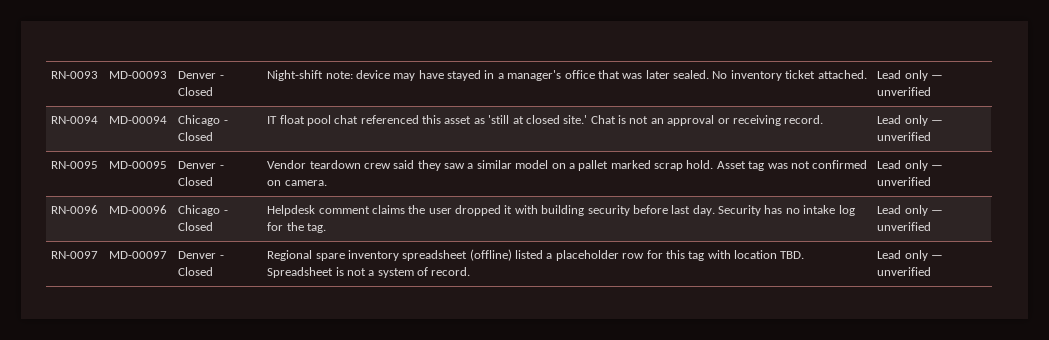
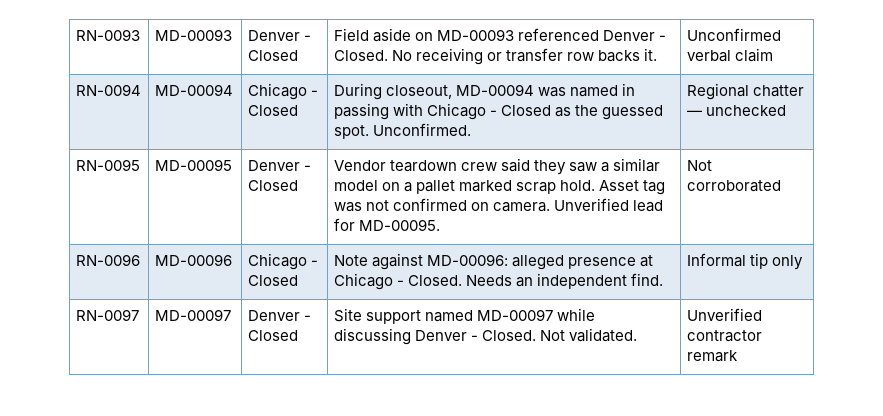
[267,70,867,81] [877,70,943,81] [877,87,932,96] Night-shift note: device may have stayed in a manager's office that was later sealed. No inventory ticket attached. | Lead only — unverified -> [333,28,667,42] [333,48,658,65] [686,28,781,41] [686,48,773,62] Field aside on MD-00093 referenced Denver - Closed. No receiving or transfer row backs it. | Unconfirmed verbal claim
[267,115,824,126] [877,115,943,126] [877,132,932,141] IT float pool chat referenced this asset as 'still at closed site.' Chat is not an approval or receiving record. | Lead only — unverified -> [333,83,636,100] [333,103,664,120] [333,123,471,139] [686,83,804,100] [686,105,786,116] During closeout, MD-00094 was named in passing with Chicago - Closed as the guessed spot. Unconfirmed. | Regional chatter — unchecked
[877,160,943,171] [877,177,932,186] | Lead only — unverified -> [554,198,664,212] [333,218,440,231] [686,160,712,171] [686,180,781,192] Unverified lead for MD-00095. | Not corroborated
[267,205,855,216] [267,222,326,233] [877,205,943,216] [877,222,932,231] Helpdesk comment claims the user dropped it with building security before last day. Security has no intake log for the tag. | Lead only — unverified -> [333,253,654,270] [333,273,664,290] [686,253,803,270] Note against MD-00096: alleged presence at Chicago - Closed. Needs an independent find. | Informal tip only
[267,249,805,261] [267,267,471,278] [877,250,943,261] [877,267,932,276] Regional spare inventory spreadsheet (offline) listed a placeholder row for this tag with location TBD. Spreadsheet is not a system of record. | Lead only — unverified -> [333,308,596,324] [333,328,638,345] [686,308,762,321] [686,330,762,342] [686,350,738,362] Site support named MD-00097 while discussing Denver - Closed. Not validated. | Unverified contractor remark

